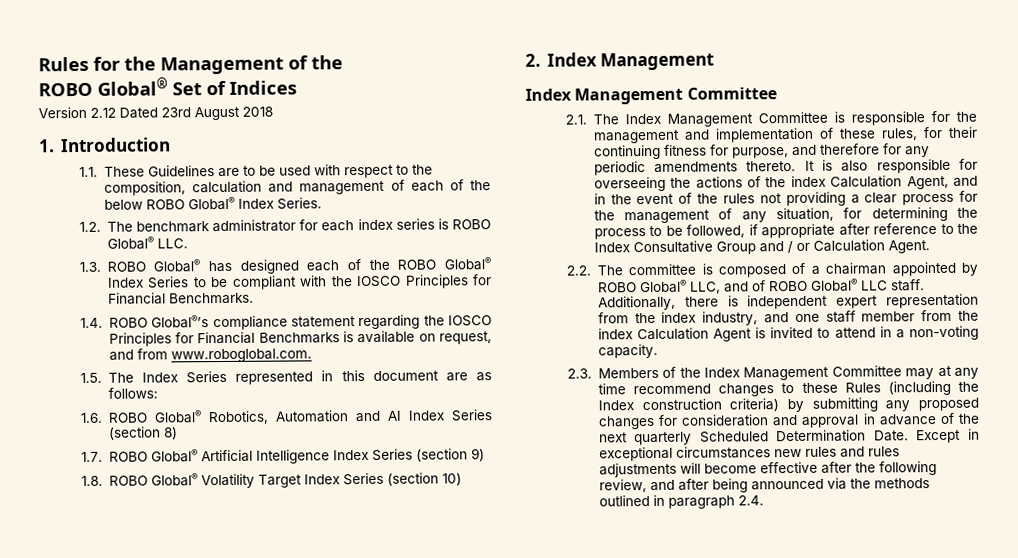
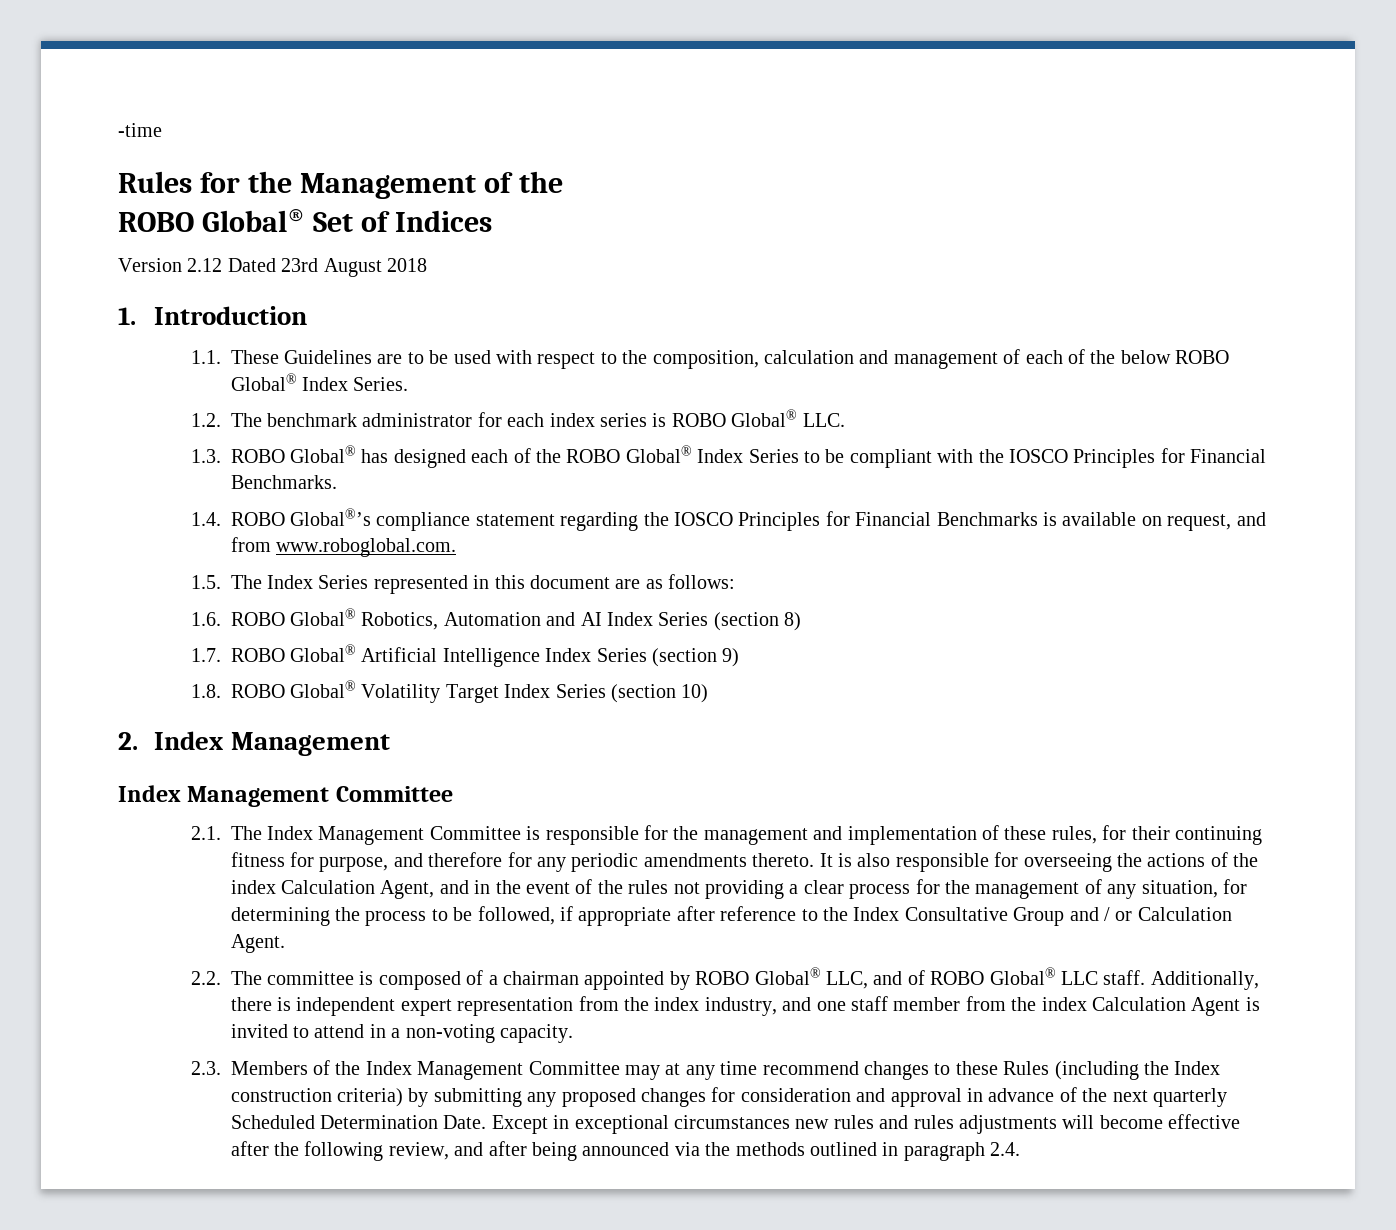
(38, 64) none -> [118,123,162,137] -time //

